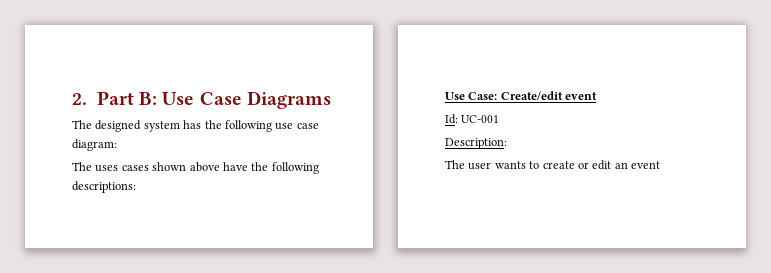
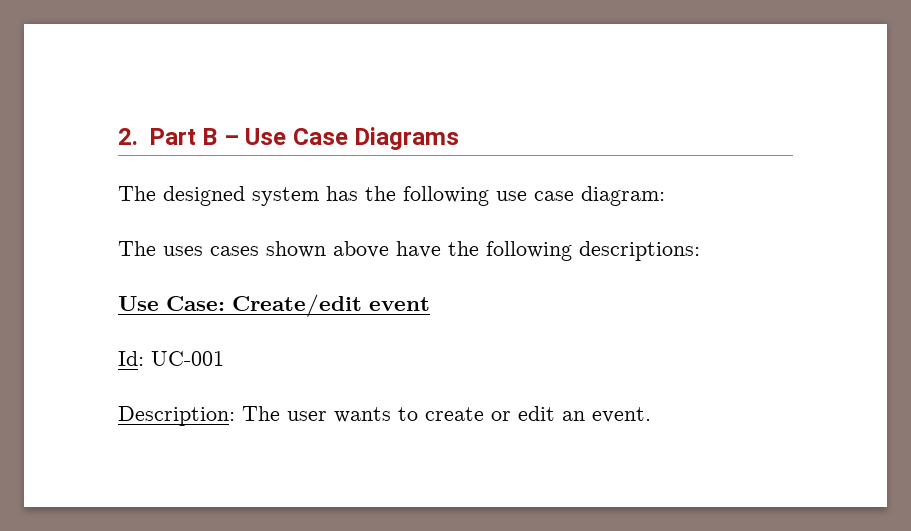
[139,92,158,105] B: -> [202,128,239,145] B –
(507, 143) // -> (235, 416) none
[631,161,660,169] event -> [592,407,651,423] event.

